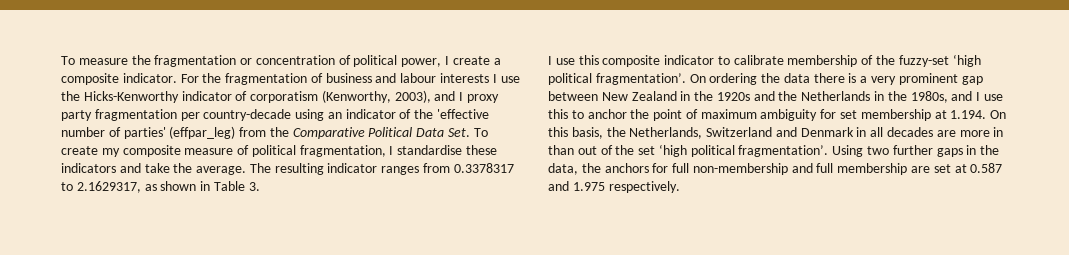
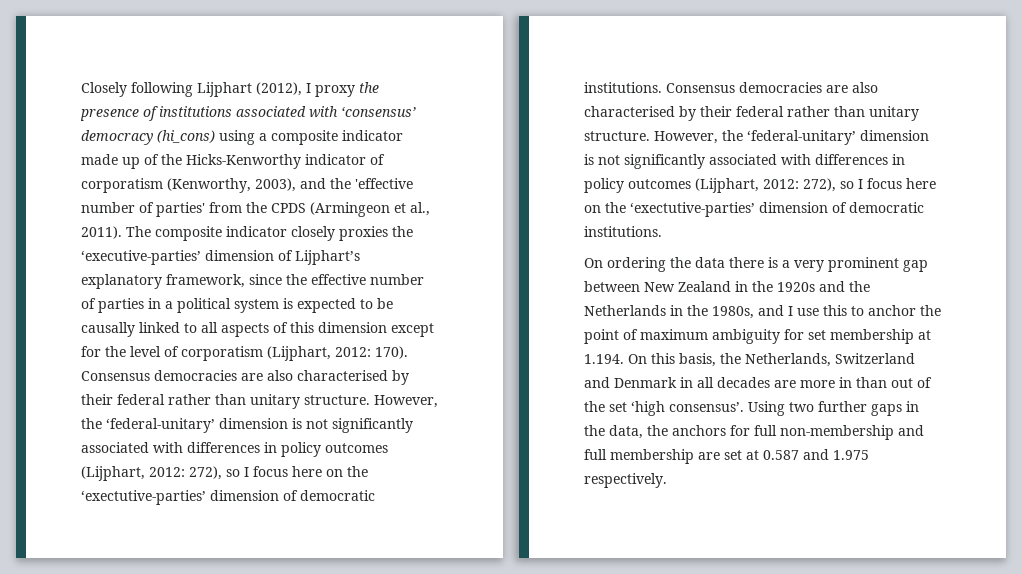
[61,55,501,67] [61,73,520,85] To measure the fragmentation or concentration of political power, I create a composite indicator. For the fragmentation of business and labour interests I use -> [81,82,379,97] [80,106,416,121] [81,130,403,145] [81,154,159,169] Closely following Lijphart (2012), I proxy the presence of institutions associated with ‘consensus’ democracy (hi_cons) using a composite indicator made up of
[459,92,500,103] [61,109,412,121] I proxy party fragmentation per country-decade using an indicator of -> (326, 183) none
[169,126,236,139] (effpar_leg) -> (205, 209) none
[292,127,488,139] [61,145,498,157] [61,163,514,175] [61,181,260,193] [548,54,981,67] [548,73,686,85] Comparative Political Data Set. To create my composite measure of political fragmentation, I standardise these indicators and take the average. The resulting indicator ranges from 0.3378317 to 2.1629317, as shown in Table 3. // I use this composite indicator to calibrate membership of the fuzzy-set ‘high political fragmentation’. -> [271,202,430,217] [81,226,413,241] [81,250,360,265] [81,274,424,289] [81,298,393,313] [81,322,434,337] [81,346,408,361] [81,370,409,385] [81,394,438,409] [81,418,413,433] [81,442,388,457] [81,466,368,481] [81,490,375,505] [584,82,878,93] [584,106,919,121] [584,130,929,145] [584,154,905,169] [584,178,936,193] [584,202,924,217] [584,226,662,237] CPDS (Armingeon et al., 2011). The composite indicator closely proxies the ‘executive-parties’ dimension of Lijphart’s explanatory framework, since the effective number of parties in a political system is expected to be causally linked to all aspects of this dimension except for the level of corporatism (Lijphart, 2012: 170). Consensus democracies are also characterised by their federal rather than unitary structure. However, the ‘federal-unitary’ dimension is not significantly associated with differences in policy outcomes (Lijphart, 2012: 272), so I focus here on the ‘exectutive-parties’ dimension of democratic institutions. Consensus democracies are also characterised by their federal rather than unitary structure. However, the ‘federal-unitary’ dimension is not significantly associated with differences in policy outcomes (Lijphart, 2012: 272), so I focus here on the ‘exectutive-parties’ dimension of democratic institutions. //
[690,145,829,157] political fragmentation’. -> [669,402,744,412] consensus’.

